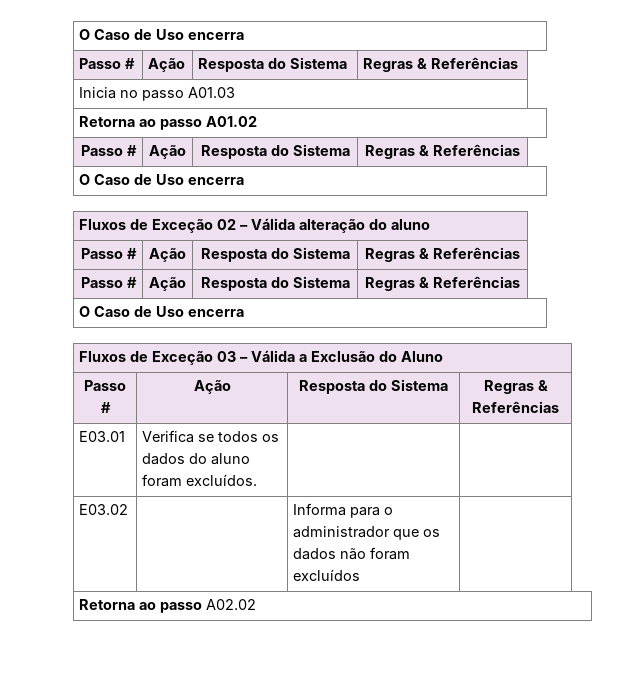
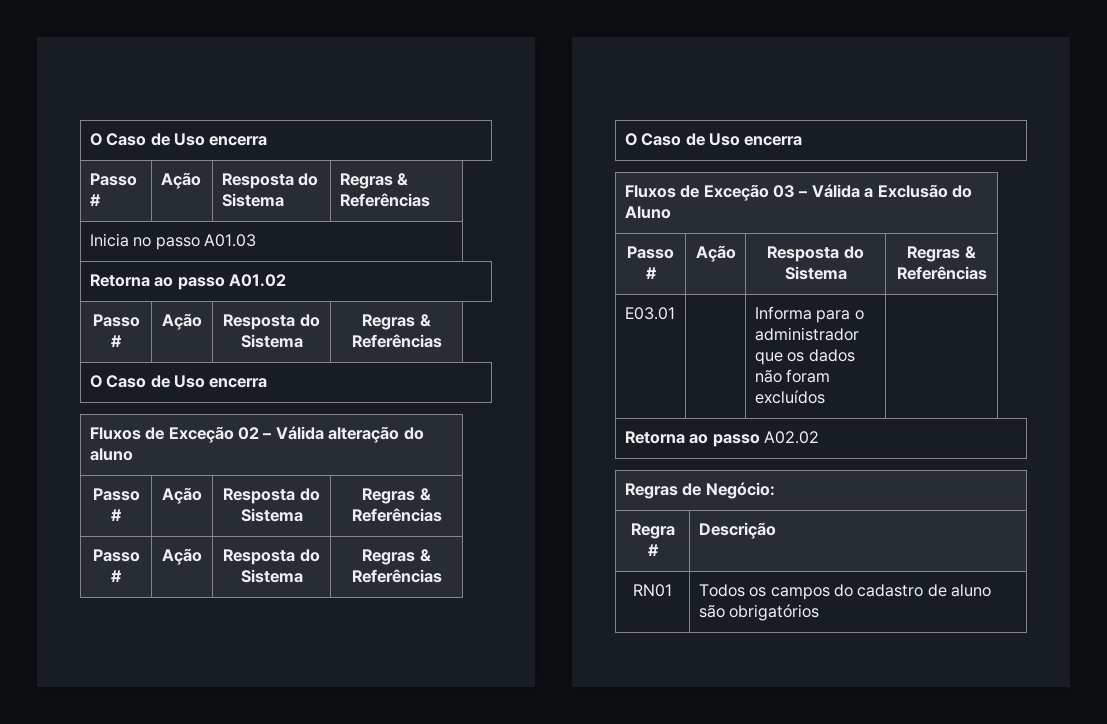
[142,430,280,443] [142,453,251,465] [142,474,258,487] [79,504,129,515] | Verifica se todos os dados do aluno foram excluídos. | | // E03.02 -> (675, 313) none
(257, 604) none -> [624,482,775,499] [630,523,675,539] [647,544,659,556] [698,522,776,539] [633,584,672,597] [698,584,992,600] [698,604,820,621] // Regras de Negócio: // Regra # | Descrição // RN01 | Todos os campos do cadastro de aluno são obrigatórios

